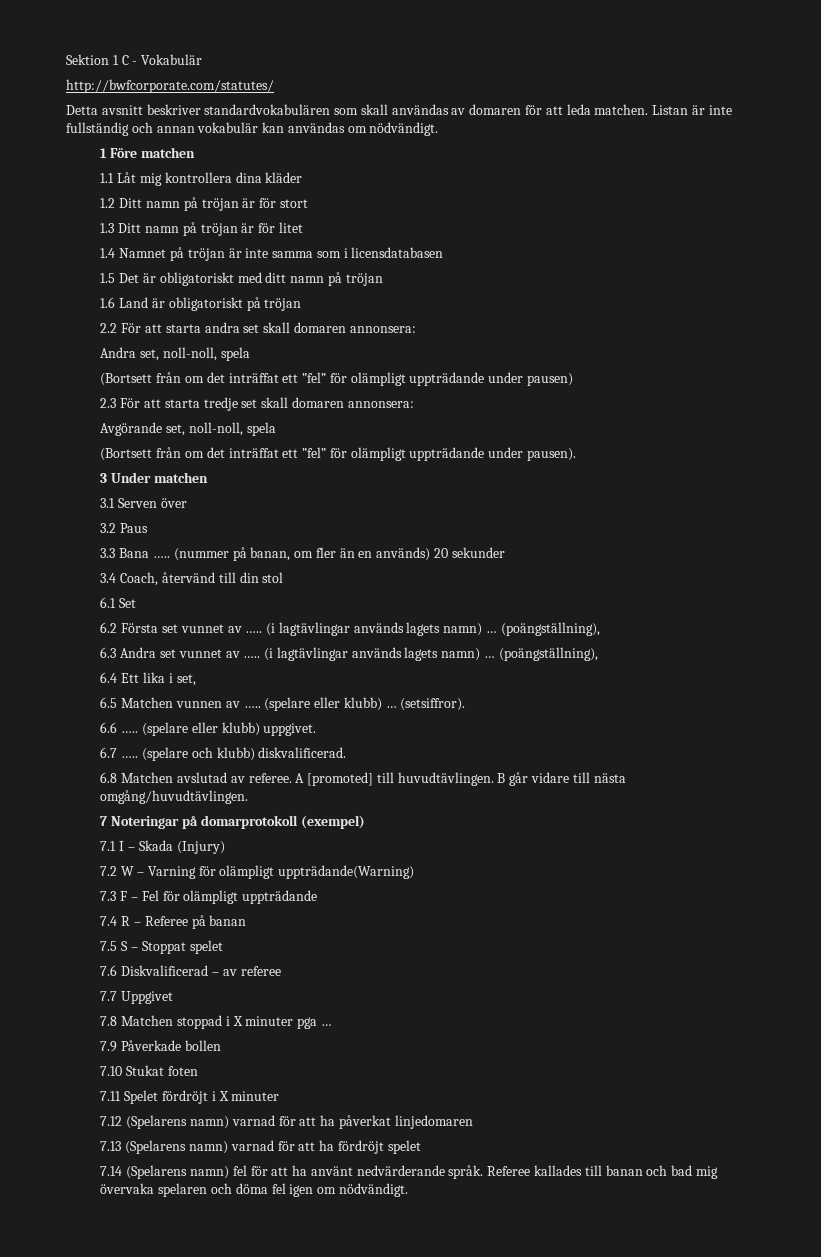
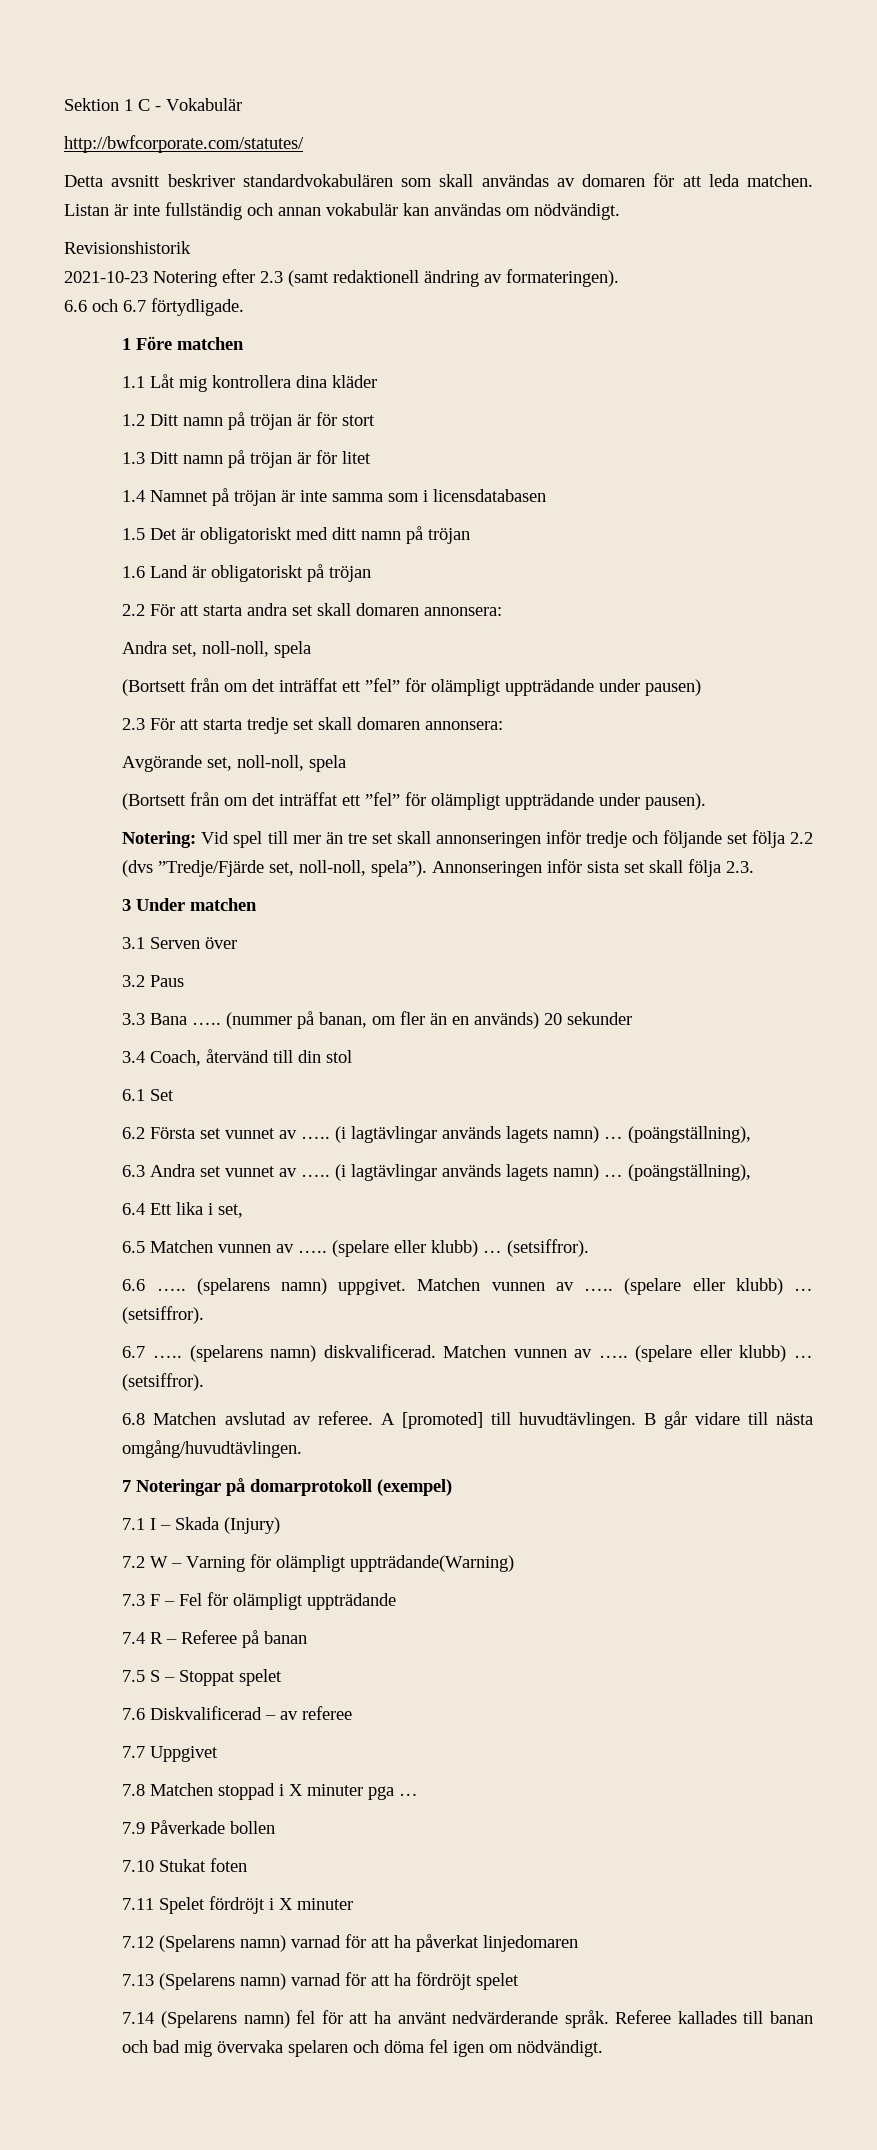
(439, 129) none -> [64,241,191,254] [64,269,619,287] [64,298,244,316] // Revisionshistorik // 2021-10-23 Notering efter 2.3 (samt redaktionell ändring av formateringen). // 6.6 och 6.7 förtydligade.
(576, 454) none -> [122,830,813,848] [122,859,755,877] // Notering: Vid spel till mer än tre set skall annonseringen inför tredje och följande set följa 2.2 (dvs ”Tredje/Fjärde set, noll-noll, spela”). Annonseringen inför sista set skall följa 2.3.
[141,722,317,736] (spelare eller klubb) uppgivet. -> [196,1278,814,1295] [122,1306,205,1324] (spelarens namn) uppgivet. Matchen vunnen av ….. (spelare eller klubb) … (setsiffror).
[141,747,347,761] (spelare och klubb) diskvalificerad. -> [189,1344,813,1362] [122,1373,205,1391] (spelarens namn) diskvalificerad. Matchen vunnen av ….. (spelare eller klubb) … (setsiffror).

